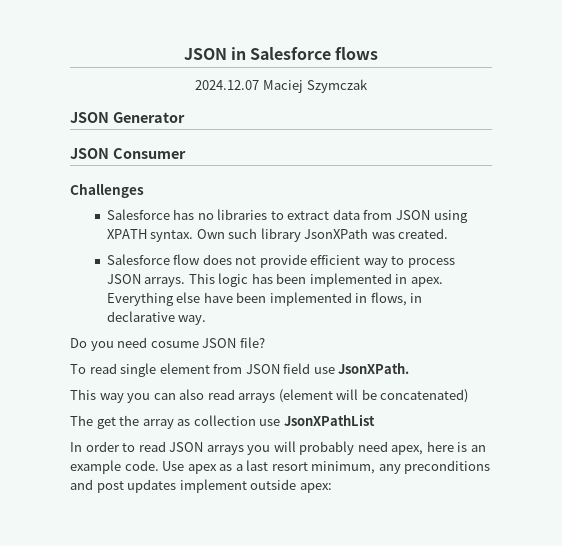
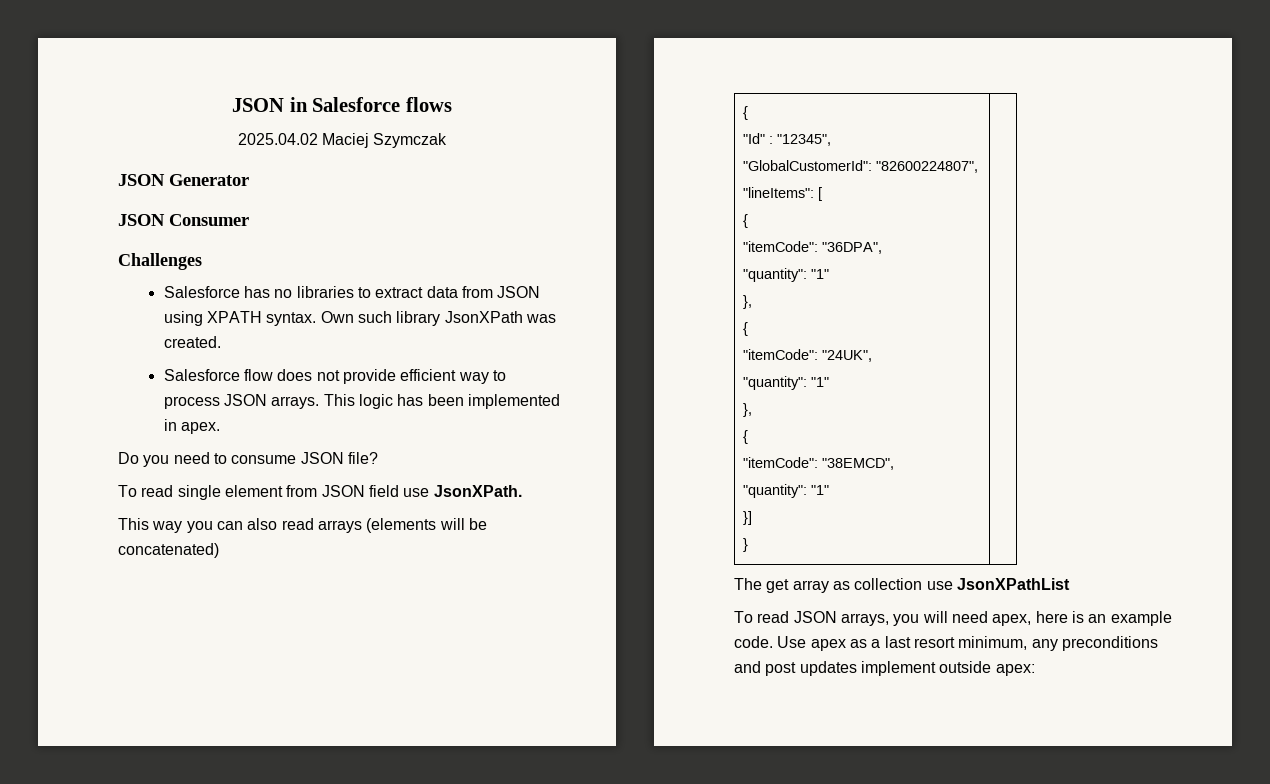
[195,80,260,90] 2024.12.07 -> [237,133,318,145] 2025.04.02
[106,292,423,306] [106,311,207,325] Everything else have been implemented in flows, in declarative way. -> (221, 428) none
[150,341,199,348] cosume -> [213,453,297,464] to consume
[278,389,333,403] (element -> [366,518,437,533] (elements
(469, 396) none -> [743,106,749,120] [743,133,832,146] [743,160,979,173] [743,187,823,201] [743,214,749,228] [743,241,883,254] [743,268,830,282] [743,295,753,309] [743,322,749,336] [743,349,873,362] [743,376,830,390] [743,403,753,417] [743,430,749,444] [743,457,895,470] [743,484,830,498] [743,511,753,525] [743,538,749,552] // { // "Id" : "12345", // "GlobalCustomerId": "82600224807", // "lineItems": [ // { // "itemCode": "36DPA", // "quantity": "1" // }, // { // "itemCode": "24UK", // "quantity": "1" // }, // { // "itemCode": "38EMCD", // "quantity": "1" // }] // } |
[119,415,140,426] the -> (790, 586) none
[70,441,136,452] In order to -> [734,611,753,623] To
[206,445,244,455] arrays -> [840,613,889,626] arrays,
[299,441,355,455] probably -> (948, 617) none

